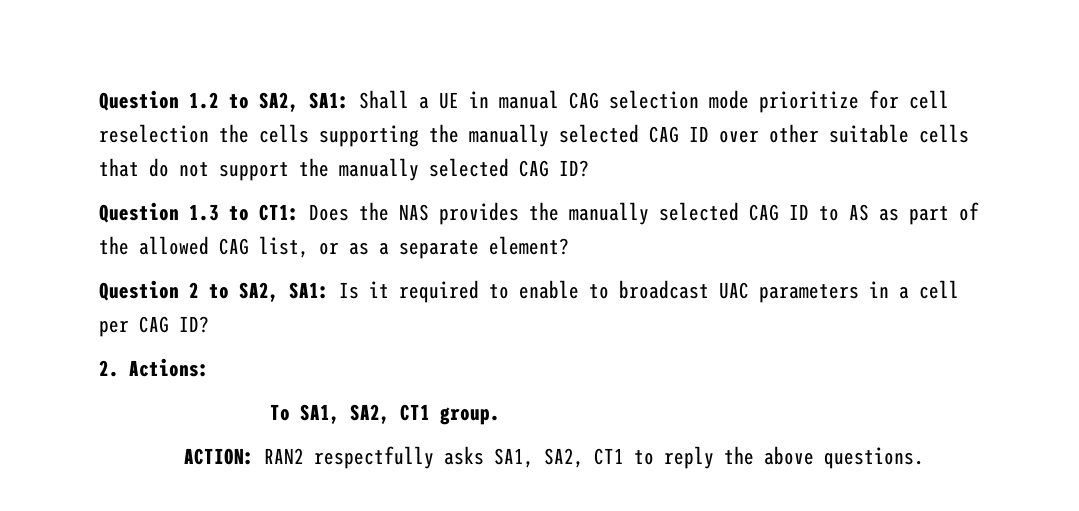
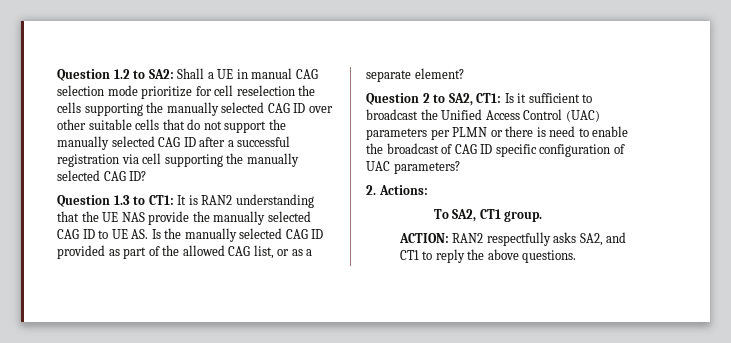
[259,92,349,112] SA2, SA1: -> [148,69,174,79] SA2:
(549, 168) none -> [183,136,291,147] [57,153,299,167] [57,170,126,181] ID after a successful registration via cell supporting the manually selected CAG
[309,202,519,225] Does the NAS provides -> [177,194,314,208] [57,211,190,225] It is RAN2 understanding that the UE NAS provide
[849,204,869,221] AS -> [111,228,324,242] [57,245,105,259] UE AS. Is the manually selected CAG ID provided
[289,282,329,299] SA1: -> [476,93,502,103] CT1:
[399,280,959,303] [99,316,209,337] required to enable to broadcast UAC parameters in a cell per CAG ID? -> [528,93,593,103] [366,109,600,122] [366,126,629,140] [366,143,625,157] [366,161,460,174] sufficient to broadcast the Unified Access Control (UAC) parameters per PLMN or there is need to enable the broadcast of CAG ID specific configuration of UAC parameters?
[299,404,340,424] SA1, -> (449, 214) none
[494,448,585,468] SA1, SA2, -> [579,232,627,246] SA2, and

